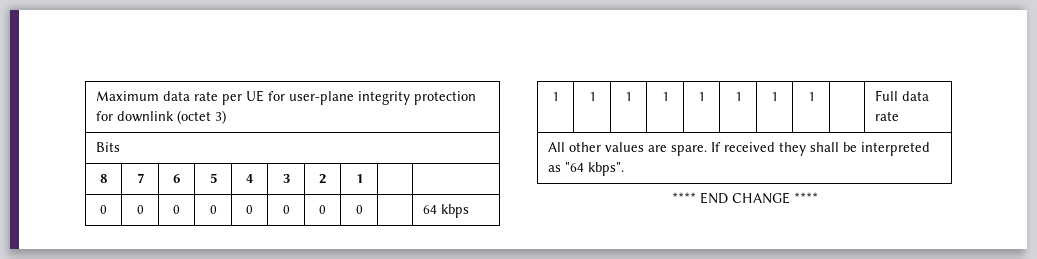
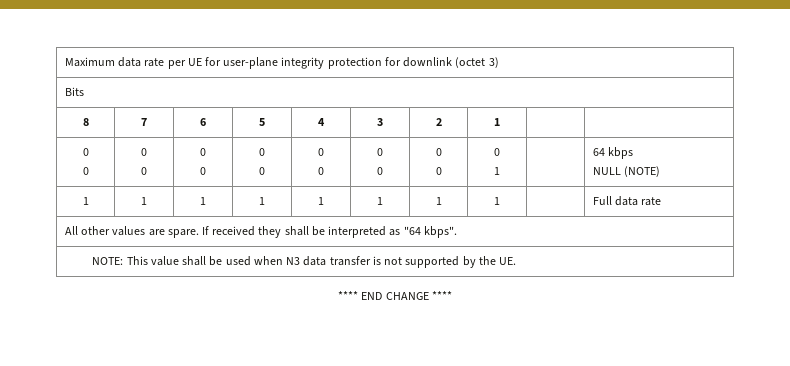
[136,205,144,214] [173,205,180,214] [209,205,217,214] [246,205,253,214] [282,205,290,214] [319,205,326,214] [355,205,363,214] | 0 | 0 | 0 | 0 | 0 | 0 | 0 -> [82,167,89,175] [141,148,147,156] [141,167,147,175] [200,148,206,156] [200,167,206,175] [259,148,265,156] [259,167,265,175] [318,148,324,156] [318,167,324,175] [377,148,383,156] [377,167,383,175] [435,148,442,156] [435,167,442,175] [494,148,500,156] [494,167,500,175] // 0 | 0 // 0 | 0 // 0 | 0 // 0 | 0 // 0 | 0 // 0 | 0 // 0 | 0 // 1
(470, 211) none -> [592,166,661,177] // NULL (NOTE)
(625, 169) none -> [92,256,517,268] // NOTE: This value shall be used when N3 data transfer is not supported by the UE.

